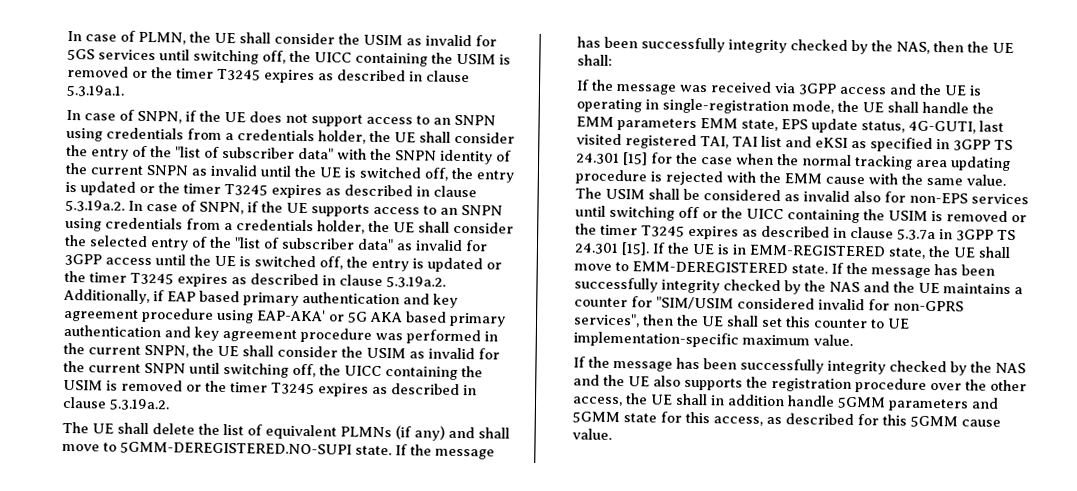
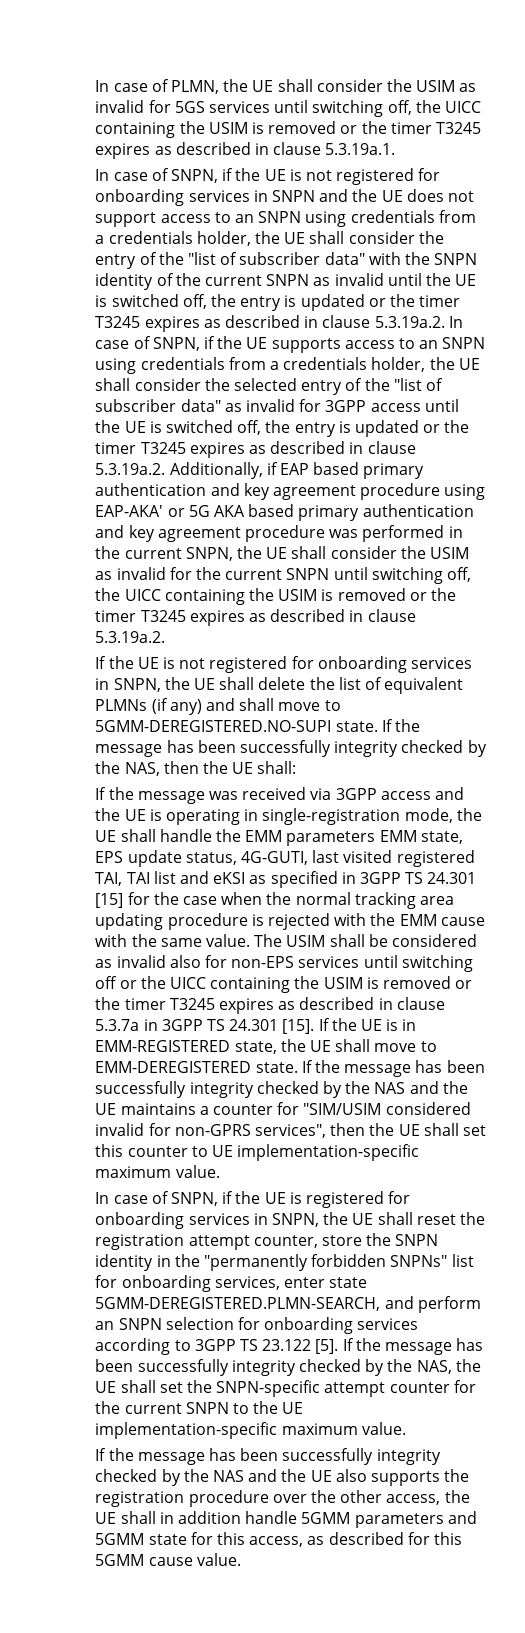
(247, 117) none -> [289,168,441,185] [95,189,403,206] is not registered for onboarding services in SNPN and the UE
[62,421,90,434] The -> [95,656,472,673] [95,677,190,692] If the UE is not registered for onboarding services in SNPN, the
(854, 340) none -> [95,1191,411,1208] [95,1212,485,1229] [95,1233,439,1250] [95,1254,474,1271] [95,1275,368,1292] [95,1296,481,1313] [95,1317,419,1334] [95,1338,484,1355] [95,1359,481,1376] [95,1380,476,1397] [95,1401,304,1414] [95,1422,406,1439] // In case of SNPN, if the UE is registered for onboarding services in SNPN, the UE shall reset the registration attempt counter, store the SNPN identity in the "permanently forbidden SNPNs" list for onboarding services, enter state 5GMM-DEREGISTERED.PLMN-SEARCH, and perform an SNPN selection for onboarding services according to 3GPP TS 23.122 [5]. If the message has been successfully integrity checked by the NAS, the UE shall set the SNPN-specific attempt counter for the current SNPN to the UE implementation-specific maximum value.

